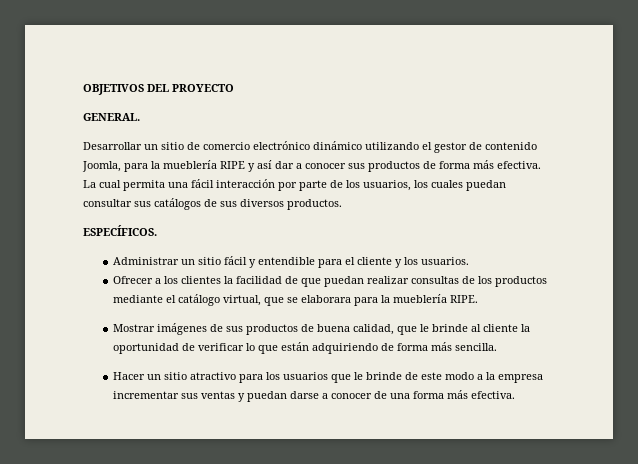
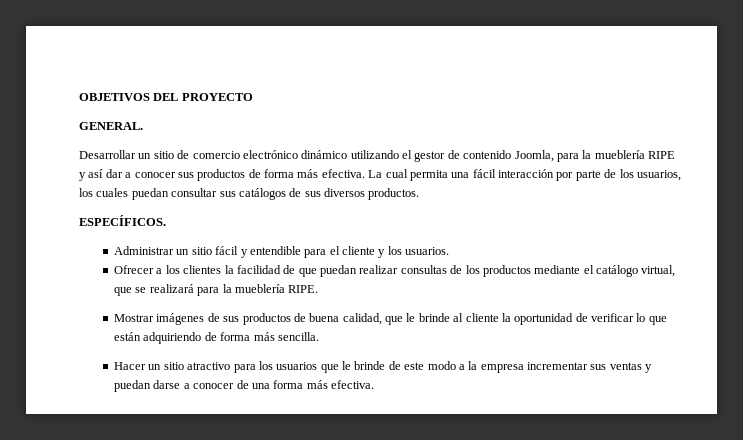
[301,295,352,303] elaborara -> [149,284,194,293] realizará

